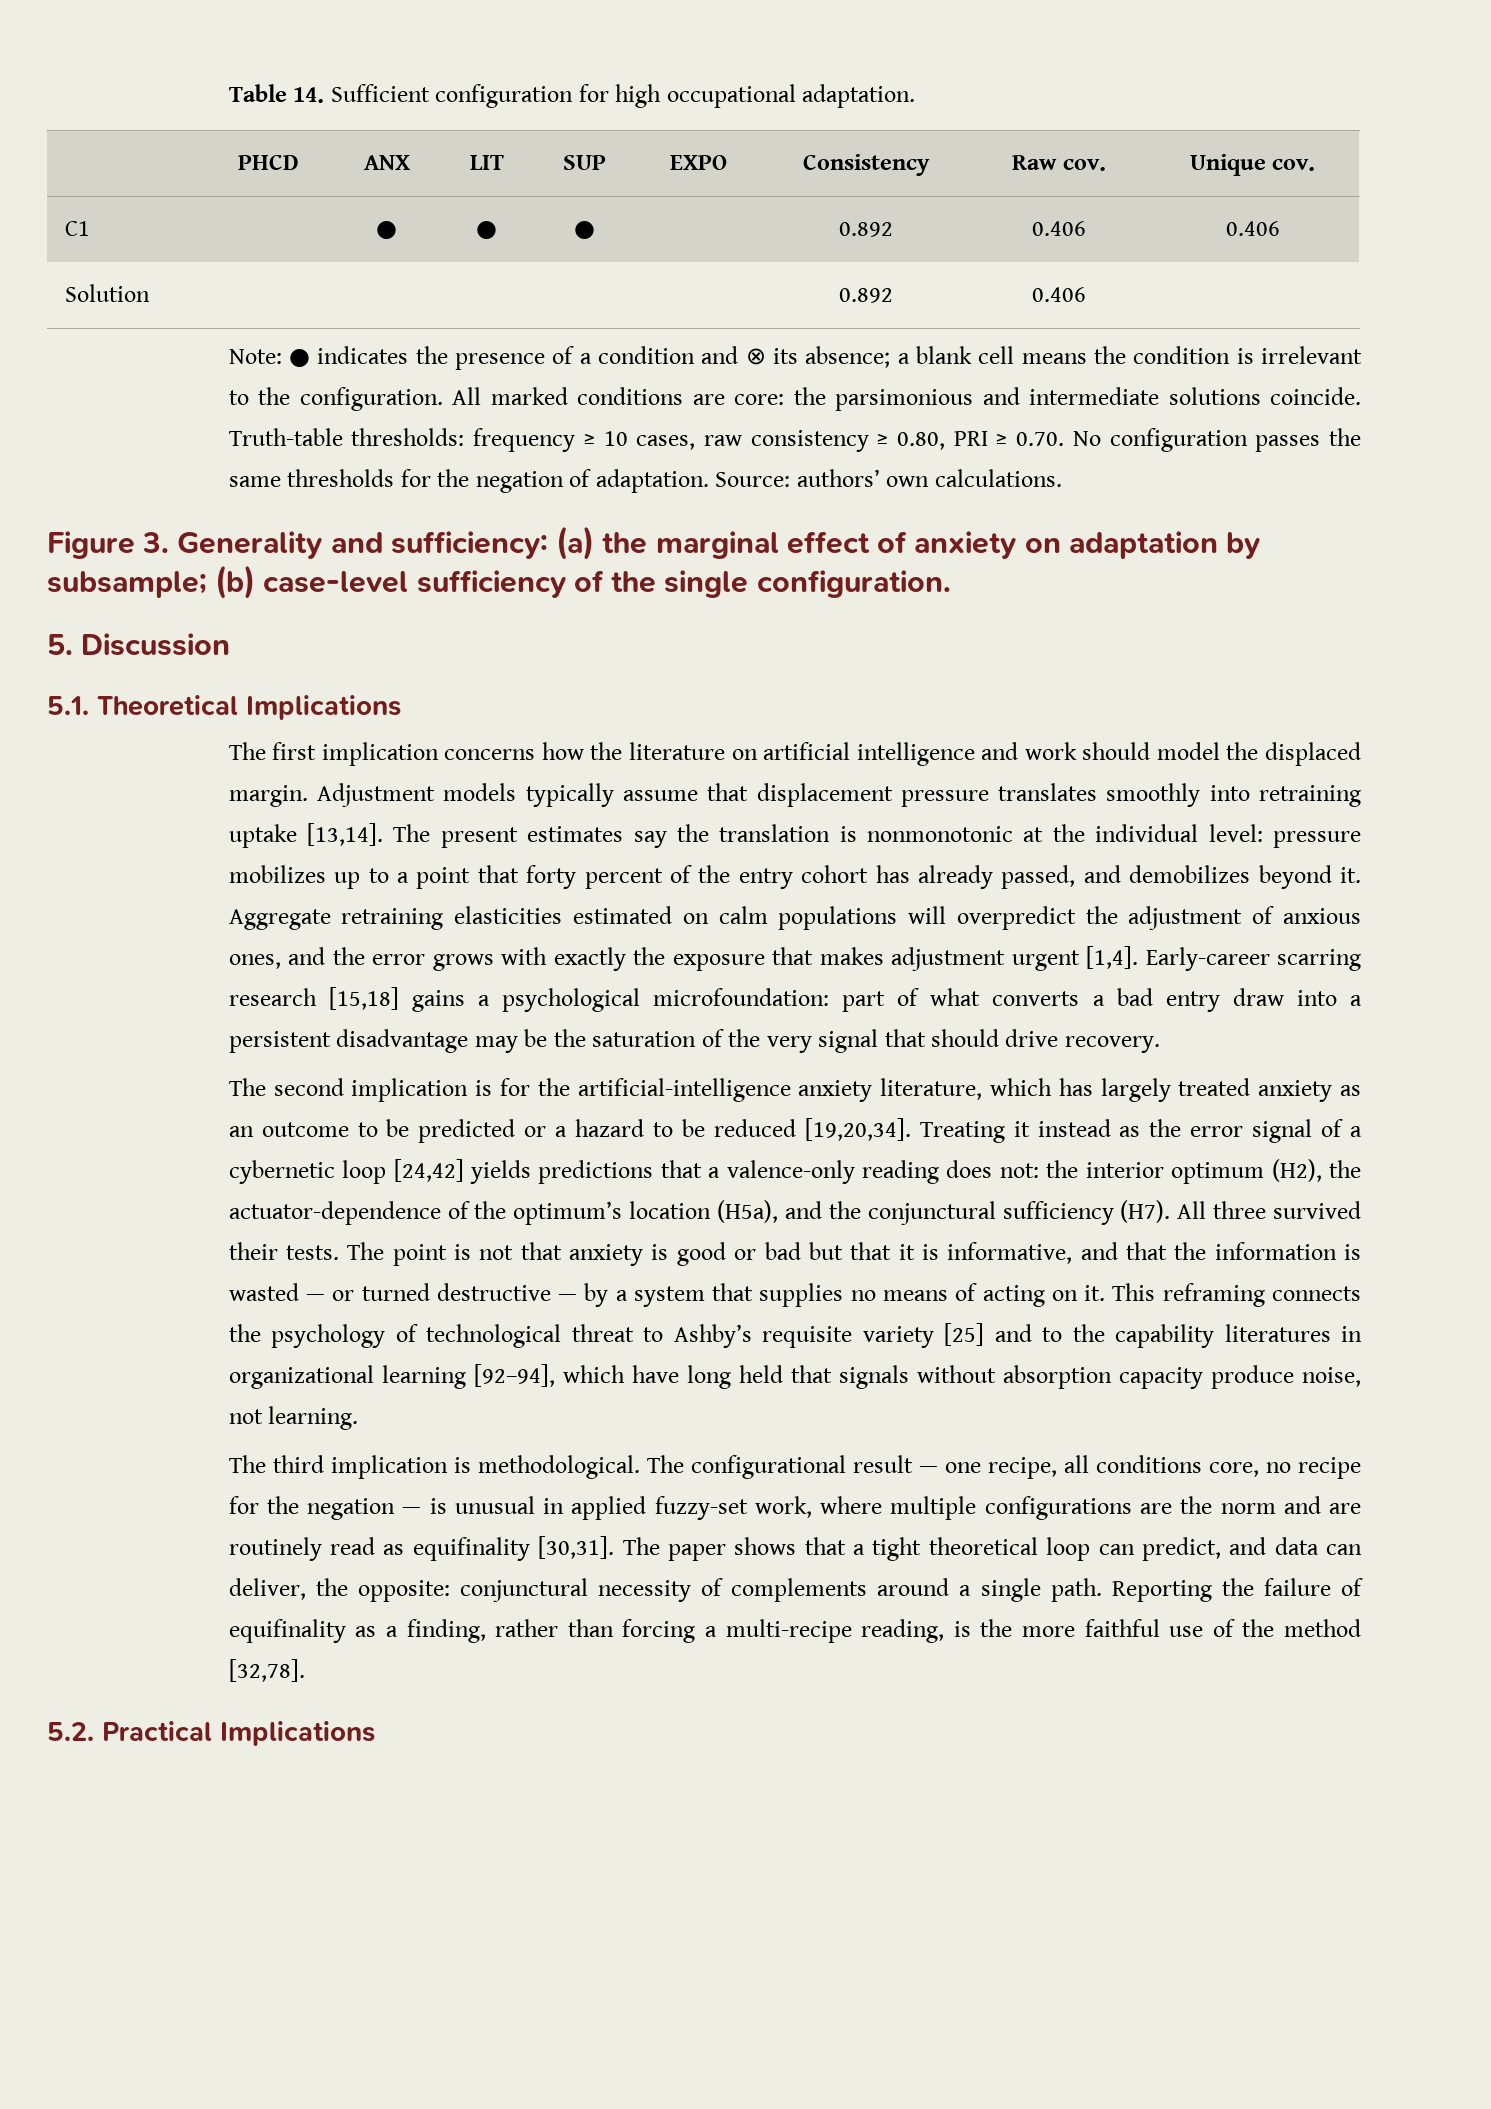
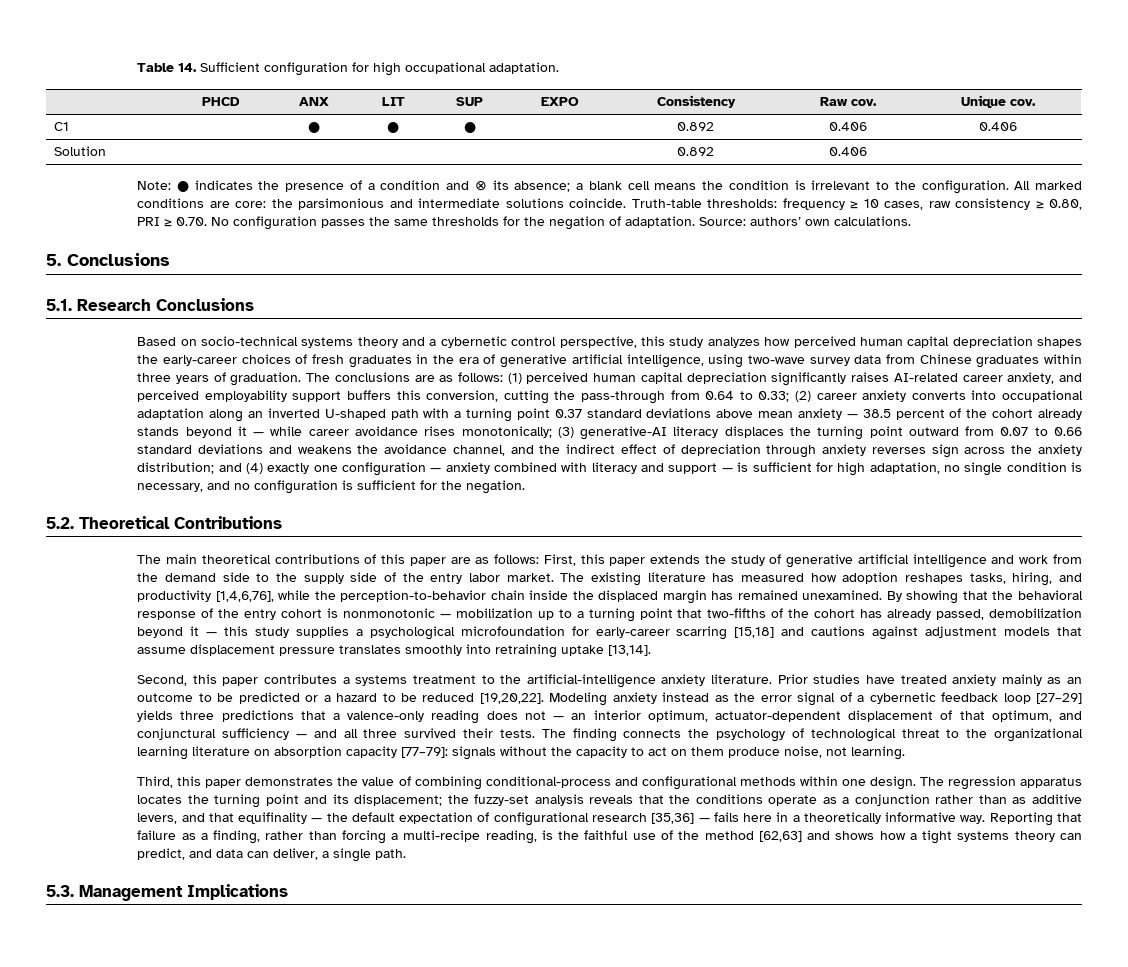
[47,526,1261,560] [47,565,951,599] [47,633,231,656] [47,695,401,720] [228,742,1362,766] [228,783,749,807] Figure 3. Generality and sufficiency: (a) the marginal effect of anxiety on adaptation by subsample; (b) case-level sufficiency of the single configuration. // 5. Discussion // 5.1. Theoretical Implications // The first implication concerns how the literature on artificial intelligence and work should model the displaced margin. Adjustment models typically assume that -> [46,253,170,266] [46,298,254,311] [137,336,1083,348] [137,354,1083,368] [137,372,1082,386] [137,390,1083,404] [137,408,1083,422] [137,426,1082,440] [137,444,1082,458] [137,462,1083,476] [137,480,526,494] [46,516,282,529] [137,554,1082,568] [137,572,1082,586] [137,590,1083,604] [137,608,1082,622] [137,626,1082,640] [137,647,187,654] 5. Conclusions // 5.1. Research Conclusions // Based on socio-technical systems theory and a cybernetic control perspective, this study analyzes how perceived human capital depreciation shapes the early-career choices of fresh graduates in the era of generative artificial intelligence, using two-wave survey data from Chinese graduates within three years of graduation. The conclusions are as follows: (1) perceived human capital depreciation significantly raises AI-related career anxiety, and perceived employability support buffers this conversion, cutting the pass-through from 0.64 to 0.33; (2) career anxiety converts into occupational adaptation along an inverted U-shaped path with a turning point 0.37 standard deviations above mean anxiety — 38.5 percent of the cohort already stands beyond it — while career avoidance rises monotonically; (3) generative-AI literacy displaces the turning point outward from 0.07 to 0.66 standard deviations and weakens the avoidance channel, and the indirect effect of depreciation through anxiety reverses sign across the anxiety distribution; and (4) exactly one configuration — anxiety combined with literacy and support — is sufficient for high adaptation, no single condition is necessary, and no configuration is sufficient for the negation. // 5.2. Theoretical Contributions // The main theoretical contributions of this paper are as follows: First, this paper extends the study of generative artificial intelligence and work from the demand side to the supply side of the entry labor market. The existing literature has measured how adoption reshapes tasks, hiring, and productivity [1,4,6,76], while the perception-to-behavior chain inside the displaced margin has remained unexamined. By showing that the behavioral response of the entry cohort is nonmonotonic — mobilization up to a turning point that two-fifths of the cohort has already passed, demobilization beyond it — this study supplies a psychological microfoundation for early-career scarring [15,18] and cautions against adjustment models that assume
[393,824,1361,848] [228,865,1362,889] [228,906,1361,930] [228,946,1362,971] [228,987,1363,1012] [228,1029,1160,1053] [228,1078,1171,1102] The present estimates say the translation is nonmonotonic at the individual level: pressure mobilizes up to a point that forty percent of the entry cohort has already passed, and demobilizes beyond it. Aggregate retraining elasticities estimated on calm populations will overpredict the adjustment of anxious ones, and the error grows with exactly the exposure that makes adjustment urgent [1,4]. Early-career scarring research [15,18] gains a psychological microfoundation: part of what converts a bad entry draw into a persistent disadvantage may be the saturation of the very signal that should drive recovery. // The second implication is for the artificial-intelligence anxiety literature, which has largely -> [137,674,895,688] // Second, this paper contributes a systems treatment to the artificial-intelligence anxiety literature. Prior studies have
(1333, 1091) none -> [1001,674,1042,686] mainly
[804,1118,1030,1143] [19,20,34]. Treating it -> [479,692,657,706] [19,20,22]. Modeling anxiety
[342,1159,531,1184] loop [24,42] yields -> [941,692,1083,704] [137,710,215,722] feedback loop [27–29] yields three
[999,1159,1361,1184] [228,1200,1207,1225] not: the interior optimum (H2), the actuator-dependence of the optimum’s location (H5a), and the conjunctural sufficiency (H7). All -> [524,710,1083,722] [137,728,358,740] not — an interior optimum, actuator-dependent displacement of that optimum, and conjunctural sufficiency — and all
[392,1242,1362,1266] [228,1283,1265,1307] point is not that anxiety is good or bad but that it is informative, and that the information is wasted — or turned destructive — by a system that supplies no means of acting on it. This reframing -> [572,728,617,742] finding
[673,1323,1363,1348] [228,1364,1361,1389] [228,1406,359,1430] [228,1455,1361,1479] [228,1496,1361,1520] [228,1536,1363,1561] [228,1578,1364,1602] [228,1619,346,1643] Ashby’s requisite variety [25] and to the capability literatures in organizational learning [92–94], which have long held that signals without absorption capacity produce noise, not learning. // The third implication is methodological. The configurational result — one recipe, all conditions core, no recipe for the negation — is unusual in applied fuzzy-set work, where multiple configurations are the norm and are routinely read as equifinality [30,31]. The paper shows that a tight theoretical loop can predict, and data can deliver, the opposite: conjunctural necessity of complements around a single path. Reporting the failure of equifinality -> [966,728,1083,742] [137,746,906,760] [137,776,1083,790] [137,794,1083,808] [137,812,1082,826] [137,830,177,840] the organizational learning literature on absorption capacity [77–79]: signals without the capacity to act on them produce noise, not learning. // Third, this paper demonstrates the value of combining conditional-process and configurational methods within one design. The regression apparatus locates the turning point and its displacement; the fuzzy-set analysis reveals that the conditions operate as a conjunction rather than as additive levers, and that equifinality — the default expectation of configurational research [35,36] — fails here in a theoretically informative way. Reporting that failure
[1021,1626,1075,1637] more -> (580, 835) none
[228,1659,305,1682] [47,1721,212,1741] [32,78]. // 5.2. Practical -> [758,830,1082,844] [137,848,407,862] [46,885,183,901] [62,63] and shows how a tight systems theory can predict, and data can deliver, a single path. // 5.3. Management

